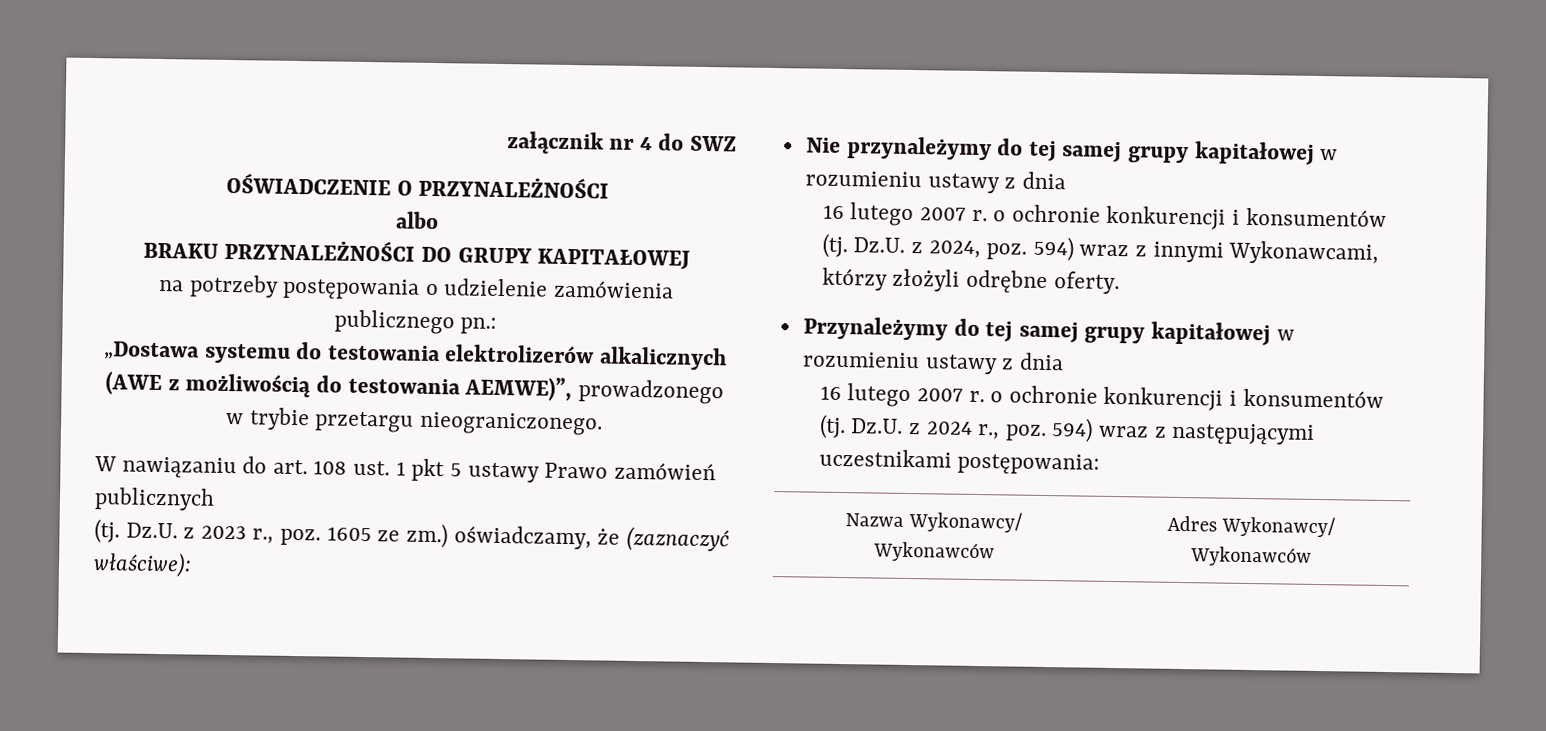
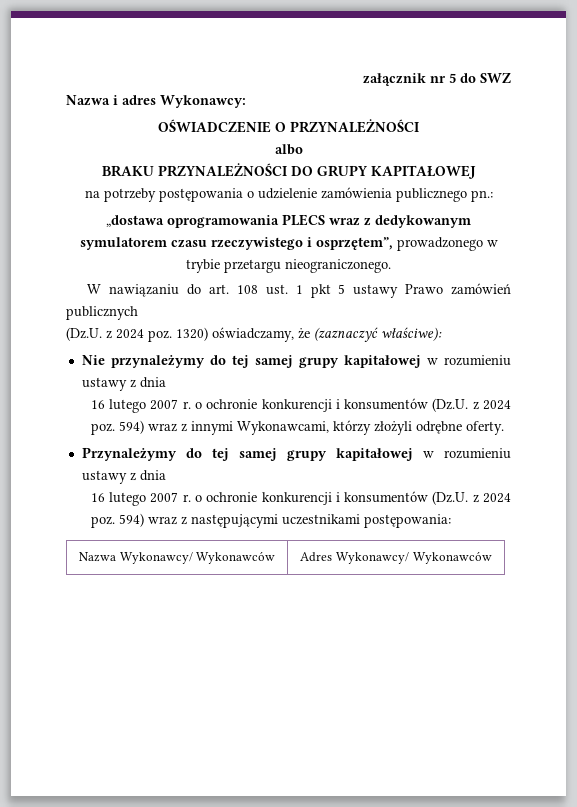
[639,137,653,151] 4 -> [449,73,456,83] 5
(737, 143) none -> [66,95,246,108] // Nazwa i adres Wykonawcy:
[103,341,728,371] [105,371,573,402] „Dostawa systemu do testowania elektrolizerów alkalicznych (AWE z możliwością do testowania AEMWE)”, -> [106,214,471,228] [79,237,393,250] „dostawa oprogramowania PLECS wraz z dedykowanym symulatorem czasu rzeczywistego i osprzętem”,
[94,519,448,549] (tj. Dz.U. z 2023 r., poz. 1605 ze zm.) -> [66,327,208,342] (Dz.U. z 2024 poz. 1320)
[821,233,981,259] (tj. Dz.U. z 2024, -> [432,398,511,412] (Dz.U. z 2024
[818,414,1001,440] (tj. Dz.U. z 2024 r., -> [432,491,511,505] (Dz.U. z 2024

